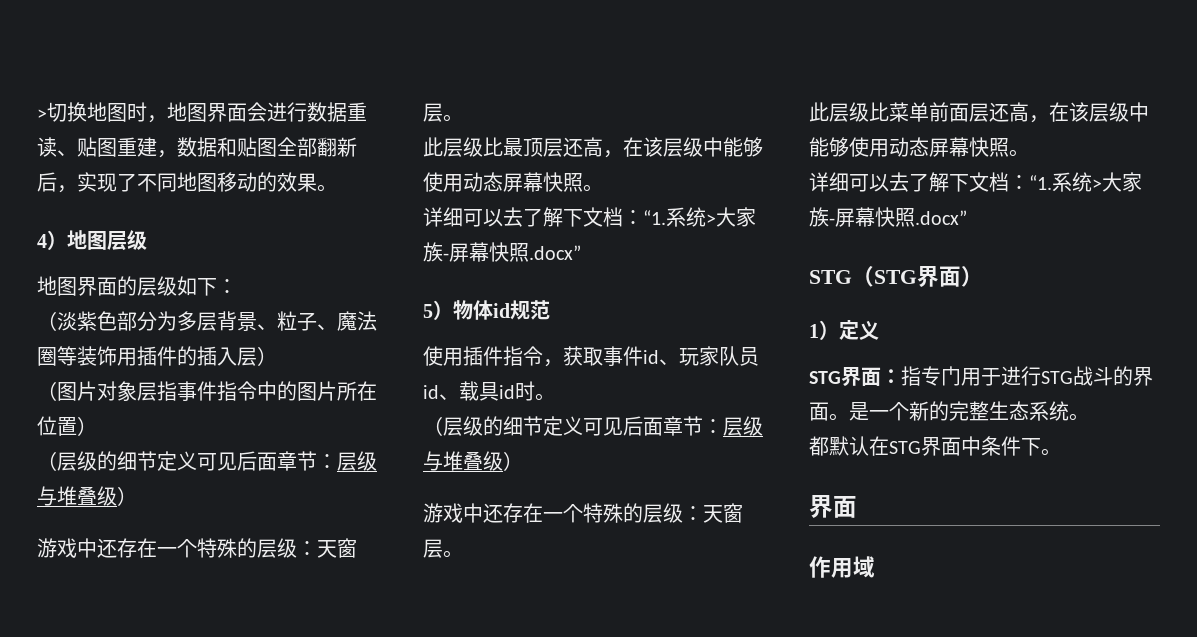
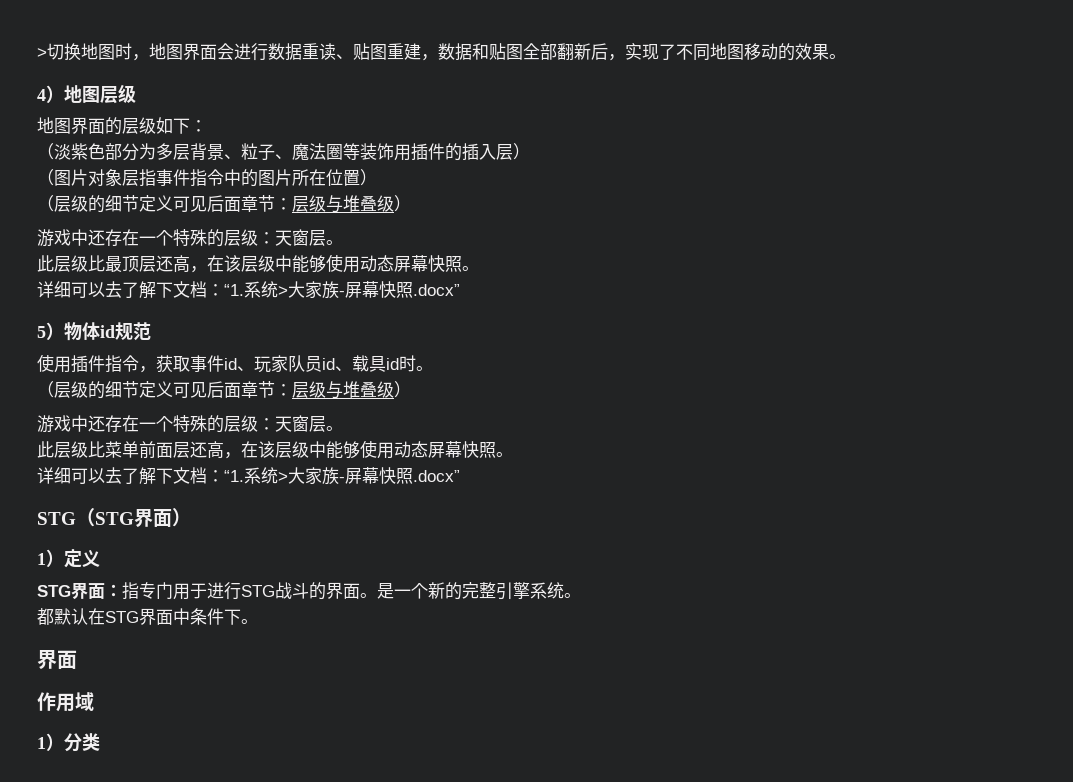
[989,401,1029,420] 生态 -> [496,582,530,600] 引擎
(875, 567) none -> [37,733,100,752] // 1）分类

